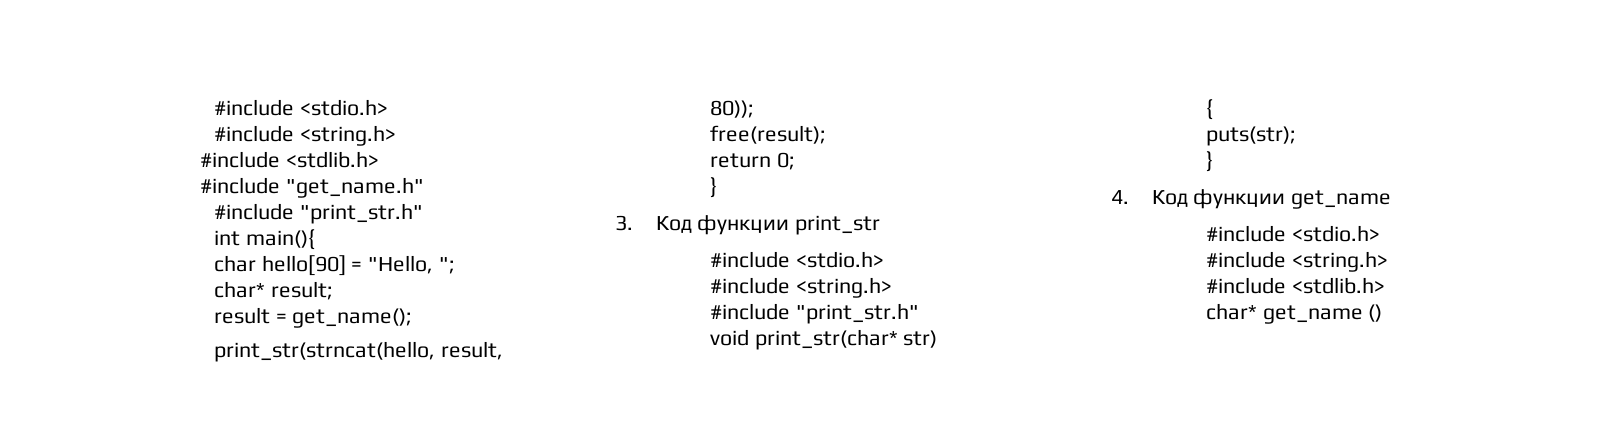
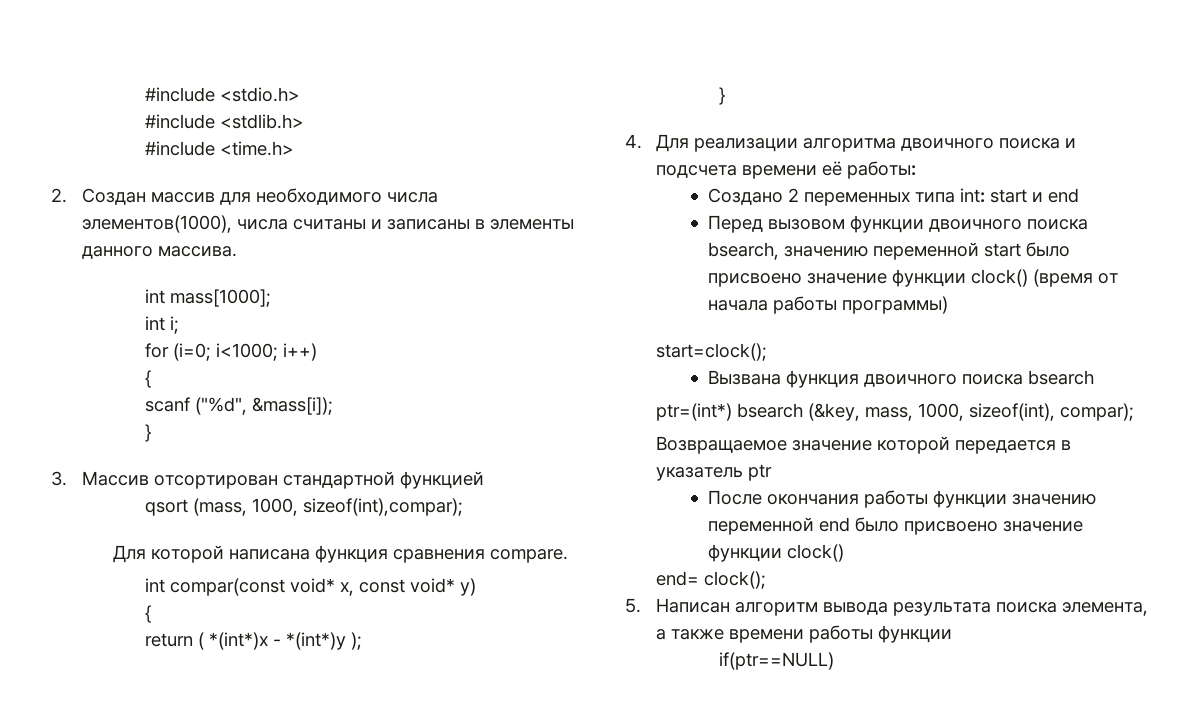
[213,99,388,116] [213,125,396,146] #include <stdio.h> // #include <string.h> -> [144,87,300,102] #include <stdio.h>
[285,177,424,198] [213,203,423,224] [213,229,315,250] [213,255,455,276] [213,281,333,300] [213,307,413,328] [213,341,503,362] [709,100,754,118] [709,125,826,144] [709,152,795,170] [709,177,717,198] [615,215,881,235] [709,251,884,268] [709,277,892,298] [709,303,919,324] [709,329,938,350] [1205,99,1213,120] [1205,126,1296,146] [1205,151,1213,172] [1111,189,1392,209] [1205,225,1380,242] [1205,251,1388,272] [1205,277,1385,294] [1205,303,1383,324] "get_name.h" // #include "print_str.h" // int main(){ // char hello[90] = "Hello, "; // char* result; // result = get_name(); // print_str(strncat(hello, result, 80)); // free(result); // return 0; // } // 3. Код функции print_str // #include <stdio.h> // #include <string.h> // #include "print_str.h" // void print_str(char* str) // { // puts(str); // } // 4. Код функции get_name // #include <stdio.h> // #include <string.h> // #include <stdlib.h> // char* get_name () -> [219,141,294,156] [51,188,439,205] [82,215,575,233] [82,246,238,259] [144,289,271,307] [144,316,179,334] [144,343,317,361] [144,370,151,388] [144,397,333,415] [144,424,151,442] [51,471,485,489] [144,498,463,516] [113,545,569,563] [144,578,476,596] [144,605,151,623] [144,632,362,650] [718,87,725,105] [625,134,1077,152] [656,161,917,179] [707,188,1079,206] [707,215,1088,233] [707,242,1070,260] [707,269,1118,287] [707,296,948,314] [656,343,768,361] [707,370,1094,388] [656,403,1135,421] [656,436,1072,454] [656,464,773,481] [707,490,1096,508] [707,517,1083,535] [707,544,844,562] [656,571,767,589] [625,598,1149,616] [656,625,953,643] [718,652,834,670] <time.h> // 2. Создан массив для необходимого числа элементов(1000), числа считаны и записаны в элементы данного массива. // int mass[1000]; // int i; // for (i=0; i<1000; i++) // { // scanf ("%d", &mass[i]); // } // 3. Массив отсортирован стандартной функцией // qsort (mass, 1000, sizeof(int),compar); // Для которой написана функция сравнения compare. // int compar(const void* x, const void* y) // { // return ( *(int*)x - *(int*)y ); // } // 4. Для реализации алгоритма двоичного поиска и подсчета времени её работы: // Создано 2 переменных типа int: start и end // Перед вызовом функции двоичного поиска bsearch, значению переменной start было присвоено значение функции clock() (время от начала работы программы) // start=clock(); // Вызвана функция двоичного поиска bsearch // ptr=(int*) bsearch (&key, mass, 1000, sizeof(int), compar); // Возвращаемое значение которой передается в указатель ptr // После окончания работы функции значению переменной end было присвоено значение функции clock() // end= clock(); // 5. Написан алгоритм вывода результата поиска элемента, а также времени работы функции // if(ptr==NULL)

